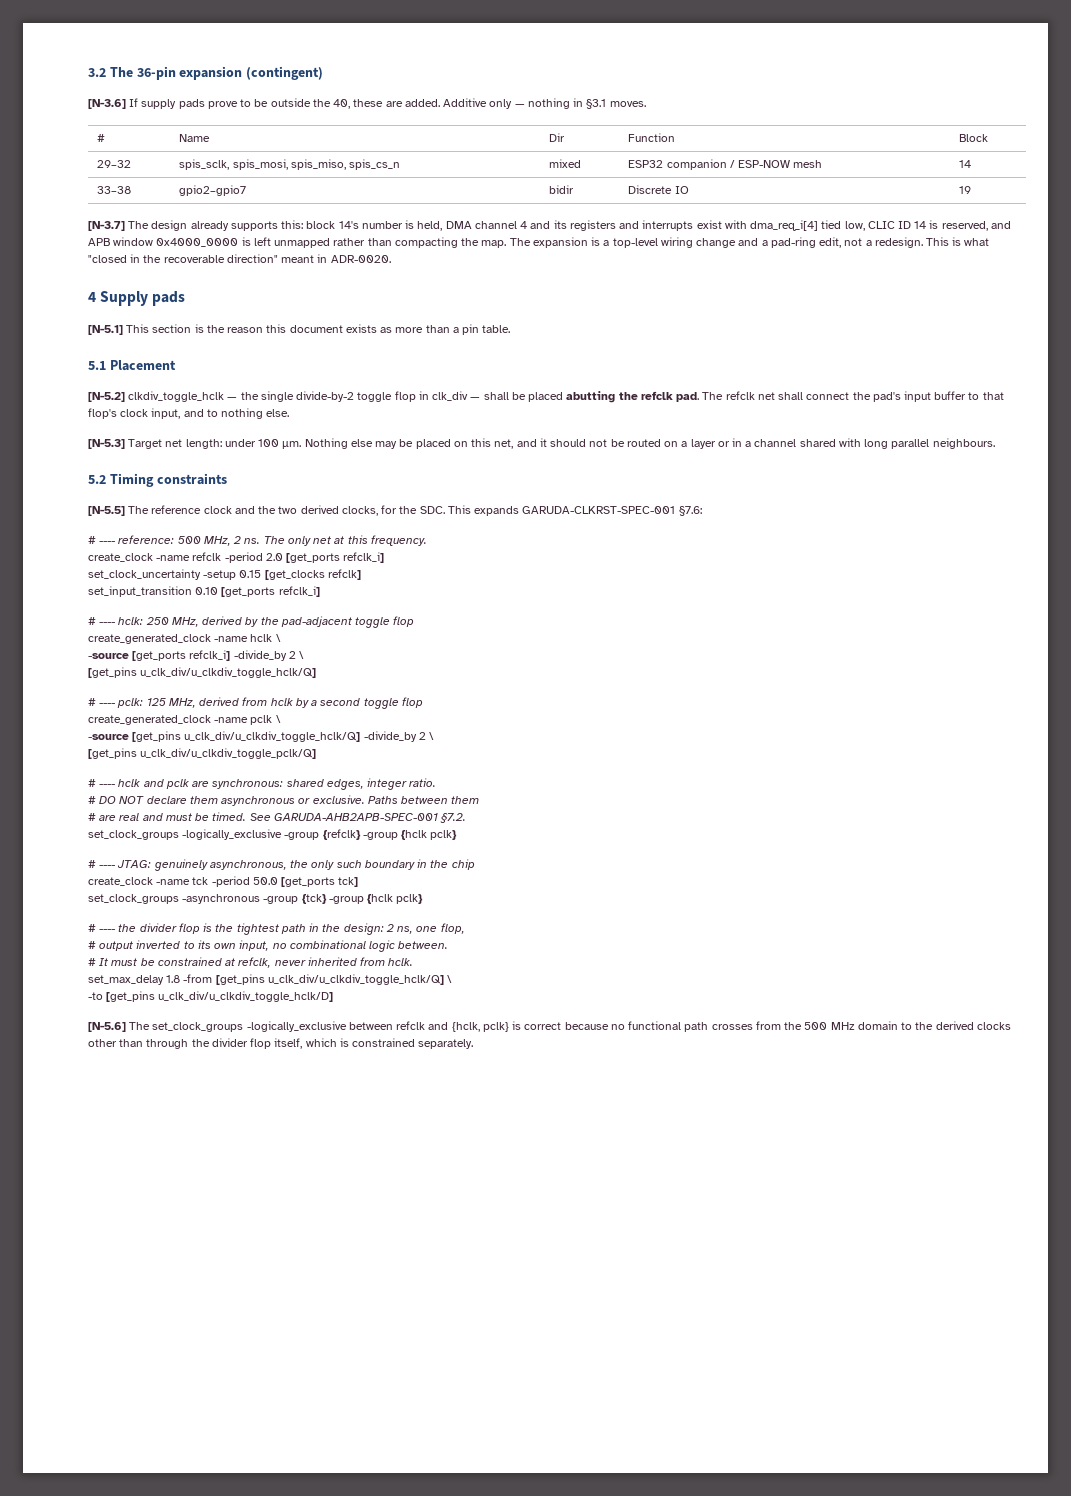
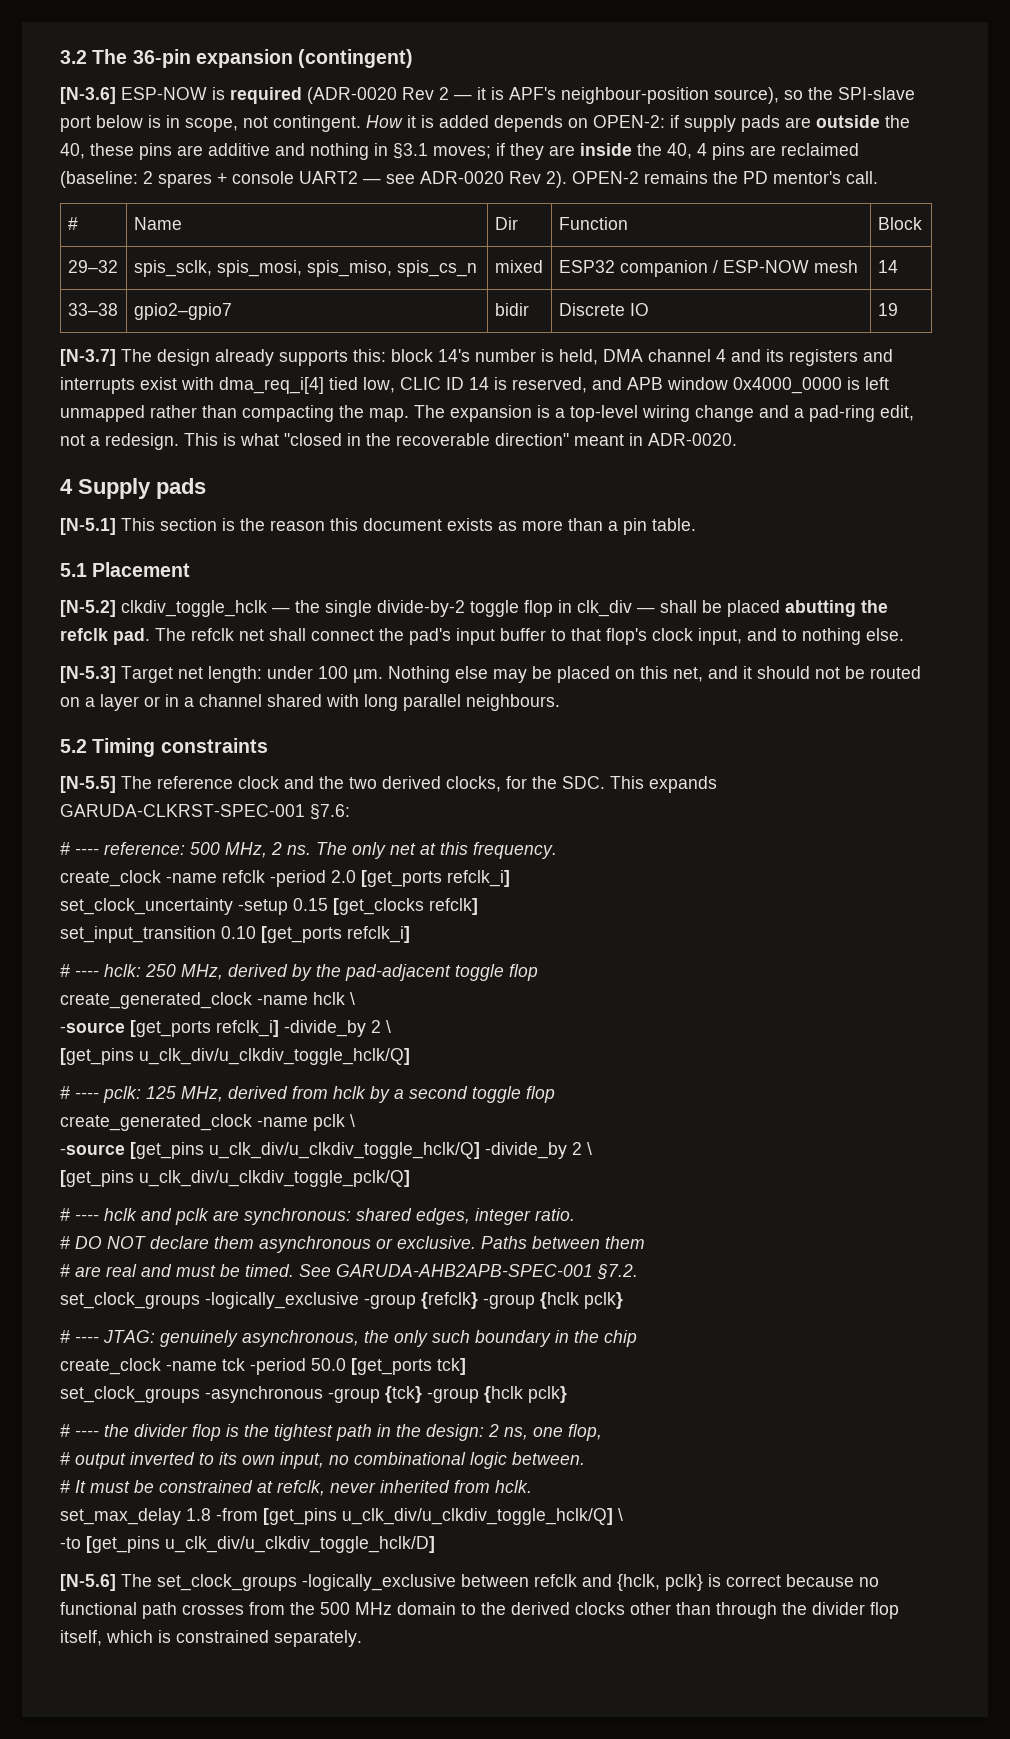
[129,98,646,109] If supply pads prove to be outside the 40, these are added. Additive only — nothing in §3.1 moves. -> [121,87,915,104] [60,115,910,132] [60,143,859,160] [60,171,878,188] ESP-NOW is required (ADR-0020 Rev 2 — it is APF's neighbour-position source), so the SPI-slave port below is in scope, not contingent. How it is added depends on OPEN-2: if supply pads are outside the 40, these pins are additive and nothing in §3.1 moves; if they are inside the 40, 4 pins are reclaimed (baseline: 2 spares + console UART2 — see ADR-0020 Rev 2). OPEN-2 remains the PD mentor's call.

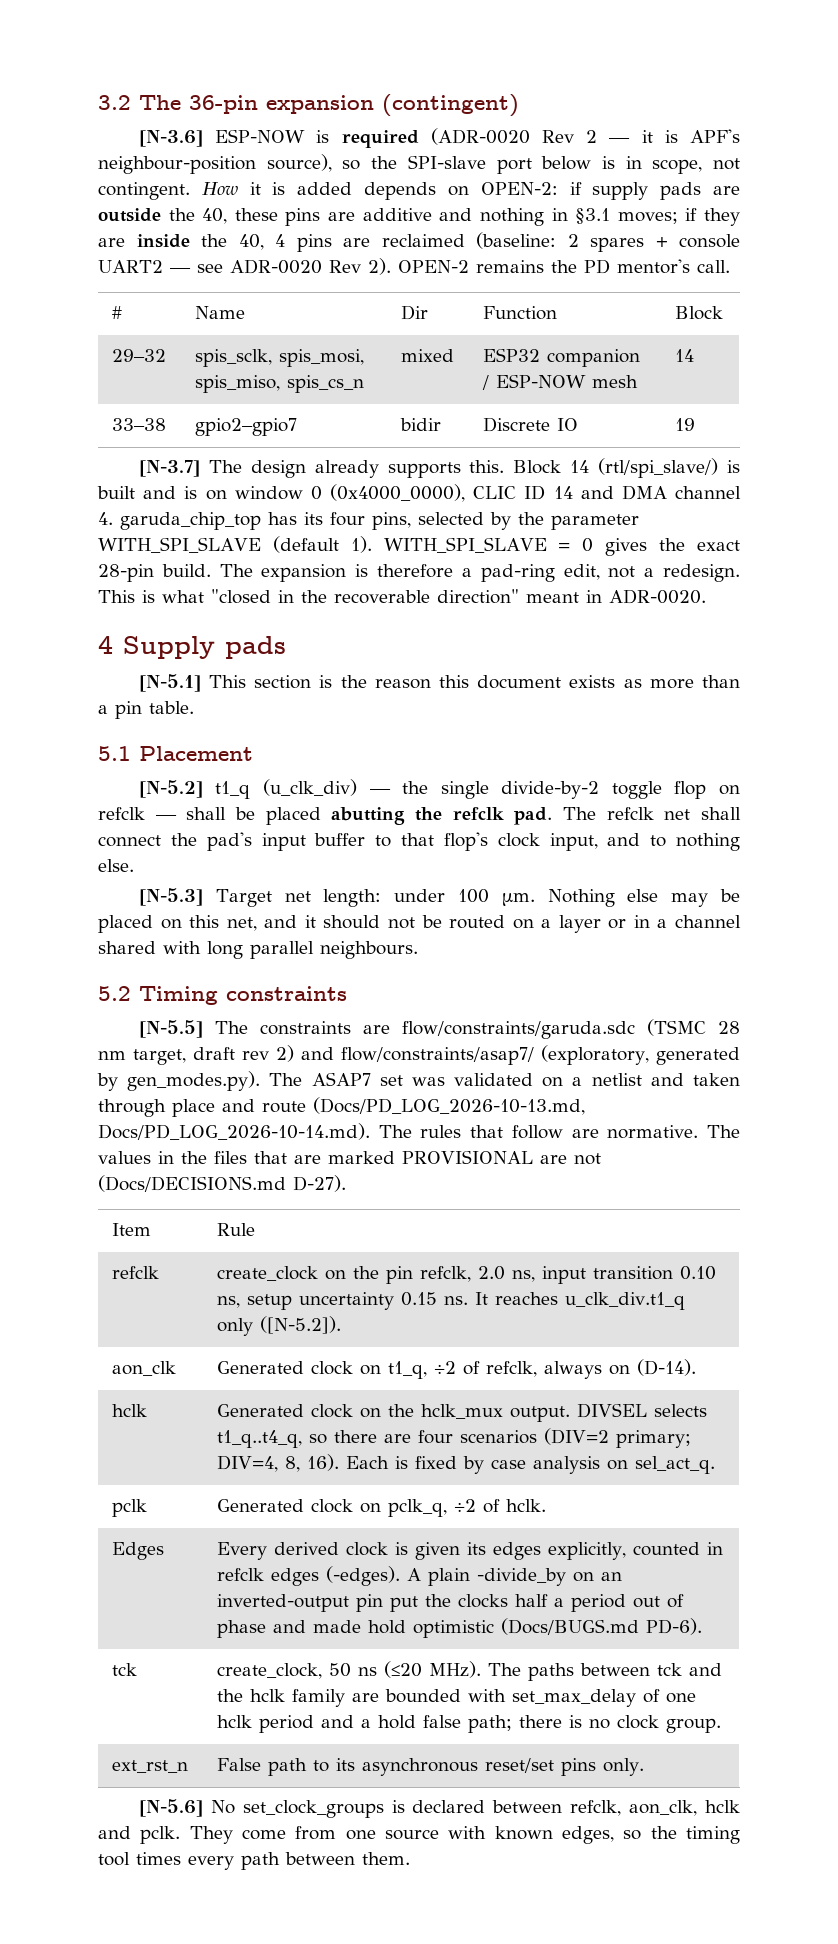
[353,349,893,366] [60,377,889,394] [60,405,789,422] this: block 14's number is held, DMA channel 4 and its registers and interrupts exist with dma_req_i[4] tied low, CLIC ID 14 is reserved, and APB window 0x4000_0000 is left unmapped rather than compacting the map. The expansion is a top-level wiring change and -> [469,458,741,478] [97,484,741,502] [98,512,639,530] [98,536,740,556] [98,564,454,582] this. Block 14 (rtl/spi_slave/) is built and is on window 0 (0x4000_0000), CLIC ID 14 and DMA channel 4. garuda_chip_top has its four pins, selected by the parameter WITH_SPI_SLAVE (default 1). WITH_SPI_SLAVE = 0 gives the exact 28-pin build. The expansion is therefore
[121,600,267,617] clkdiv_toggle_hclk -> [215,779,358,799] t1_q (u_clk_div)
[558,600,632,617] in clk_div -> [719,785,741,795] [98,807,145,820] on refclk
[157,776,717,793] [60,804,350,820] [60,842,557,859] [60,870,510,887] [60,898,478,915] [60,926,410,943] [60,964,538,981] [60,992,355,1009] [60,1020,391,1037] [60,1048,410,1065] [60,1086,555,1103] [60,1114,355,1131] [60,1142,592,1159] [60,1170,410,1187] [60,1208,575,1225] [60,1236,645,1253] [60,1264,638,1280] [60,1292,623,1309] [60,1330,637,1347] [60,1358,466,1375] [60,1386,567,1403] [60,1424,602,1441] [60,1452,585,1469] [60,1480,532,1496] [60,1508,623,1525] [60,1536,435,1553] [60,1574,879,1591] [60,1602,899,1619] [60,1630,362,1647] reference clock and the two derived clocks, for the SDC. This expands GARUDA-CLKRST-SPEC-001 §7.6: // # ---- reference: 500 MHz, 2 ns. The only net at this frequency. // create_clock -name refclk -period 2.0 [get_ports refclk_i] // set_clock_uncertainty -setup 0.15 [get_clocks refclk] // set_input_transition 0.10 [get_ports refclk_i] // # ---- hclk: 250 MHz, derived by the pad-adjacent toggle flop // create_generated_clock -name hclk \ // -source [get_ports refclk_i] -divide_by 2 \ // [get_pins u_clk_div/u_clkdiv_toggle_hclk/Q] // # ---- pclk: 125 MHz, derived from hclk by a second toggle flop // create_generated_clock -name pclk \ // -source [get_pins u_clk_div/u_clkdiv_toggle_hclk/Q] -divide_by 2 \ // [get_pins u_clk_div/u_clkdiv_toggle_pclk/Q] // # ---- hclk and pclk are synchronous: shared edges, integer ratio. // # DO NOT declare them asynchronous or exclusive. Paths between them // # are real and must be timed. See GARUDA-AHB2APB-SPEC-001 §7.2. // set_clock_groups -logically_exclusive -group {refclk} -group {hclk pclk} // # ---- JTAG: genuinely asynchronous, the only such boundary in the chip // create_clock -name tck -period 50.0 [get_ports tck] // set_clock_groups -asynchronous -group {tck} -group {hclk pclk} // # ---- the divider flop is the tightest path in the design: 2 ns, one flop, // # output inverted to its own input, no combinational logic between. // # It must be constrained at refclk, never inherited from hclk. // set_max_delay 1.8 -from [get_pins u_clk_div/u_clkdiv_toggle_hclk/Q] \ // -to [get_pins u_clk_div/u_clkdiv_toggle_hclk/D] // [N-5.6] The set_clock_groups -logically_exclusive between refclk and {hclk, pclk} is correct because no functional path crosses from the 500 MHz domain to the derived clocks other than through the divider flop itself, which is constrained separately. -> [259,1019,740,1039] [98,1045,740,1065] [97,1071,740,1091] [98,1097,585,1117] [98,1123,740,1140] [98,1150,601,1165] [98,1175,346,1192] [112,1223,152,1236] [217,1223,256,1236] [112,1266,160,1279] [217,1266,717,1284] [217,1292,686,1310] [217,1316,342,1336] [112,1361,177,1376] [217,1359,697,1379] [112,1404,148,1417] [217,1403,708,1422] [217,1428,692,1448] [217,1454,716,1474] [112,1499,148,1517] [217,1499,547,1517] [112,1542,165,1560] [217,1542,724,1560] [217,1566,623,1586] [217,1594,685,1612] [217,1618,703,1638] [112,1663,138,1676] [217,1661,723,1681] [217,1689,697,1707] [217,1715,722,1733] [112,1760,189,1773] [217,1758,645,1776] [138,1799,740,1818] [98,1826,741,1844] [98,1852,410,1870] constraints are flow/constraints/garuda.sdc (TSMC 28 nm target, draft rev 2) and flow/constraints/asap7/ (exploratory, generated by gen_modes.py). The ASAP7 set was validated on a netlist and taken through place and route (Docs/PD_LOG_2026-10-13.md, Docs/PD_LOG_2026-10-14.md). The rules that follow are normative. The values in the files that are marked PROVISIONAL are not (Docs/DECISIONS.md D-27). // Item | Rule // refclk | create_clock on the pin refclk, 2.0 ns, input transition 0.10 ns, setup uncertainty 0.15 ns. It reaches u_clk_div.t1_q only ([N-5.2]). // aon_clk | Generated clock on t1_q, ÷2 of refclk, always on (D-14). // hclk | Generated clock on the hclk_mux output. DIVSEL selects t1_q..t4_q, so there are four scenarios (DIV=2 primary; DIV=4, 8, 16). Each is fixed by case analysis on sel_act_q. // pclk | Generated clock on pclk_q, ÷2 of hclk. // Edges | Every derived clock is given its edges explicitly, counted in refclk edges (-edges). A plain -divide_by on an inverted-output pin put the clocks half a period out of phase and made hold optimistic (Docs/BUGS.md PD-6). // tck | create_clock, 50 ns (≤20 MHz). The paths between tck and the hclk family are bounded with set_max_delay of one hclk period and a hold false path; there is no clock group. // ext_rst_n | False path to its asynchronous reset/set pins only. // [N-5.6] No set_clock_groups is declared between refclk, aon_clk, hclk and pclk. They come from one source with known edges, so the timing tool times every path between them.

